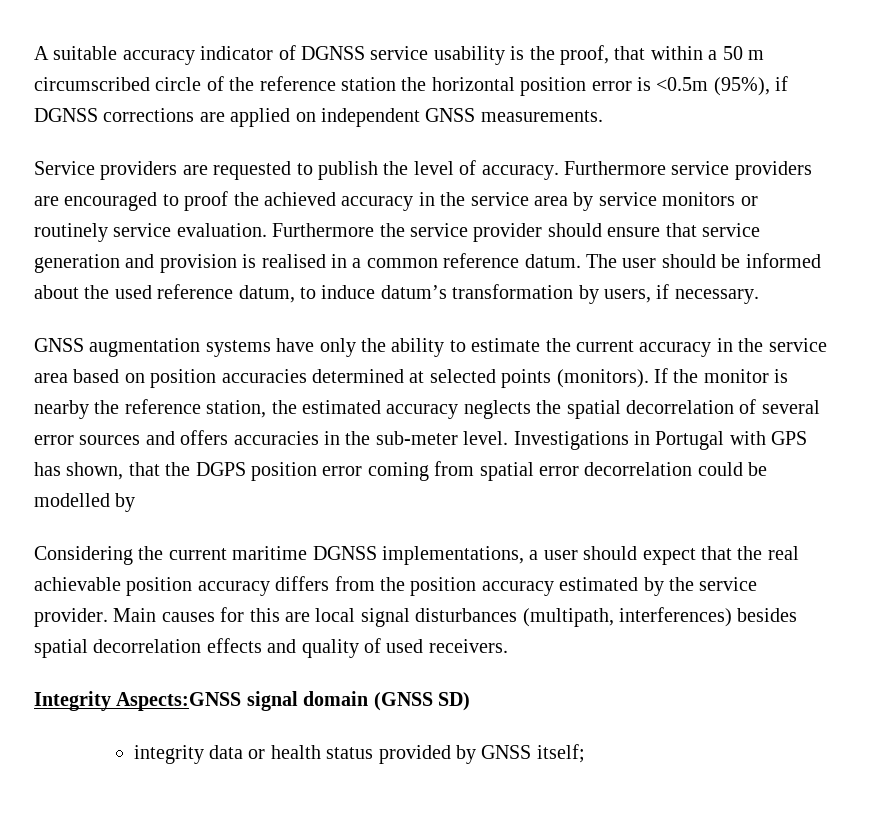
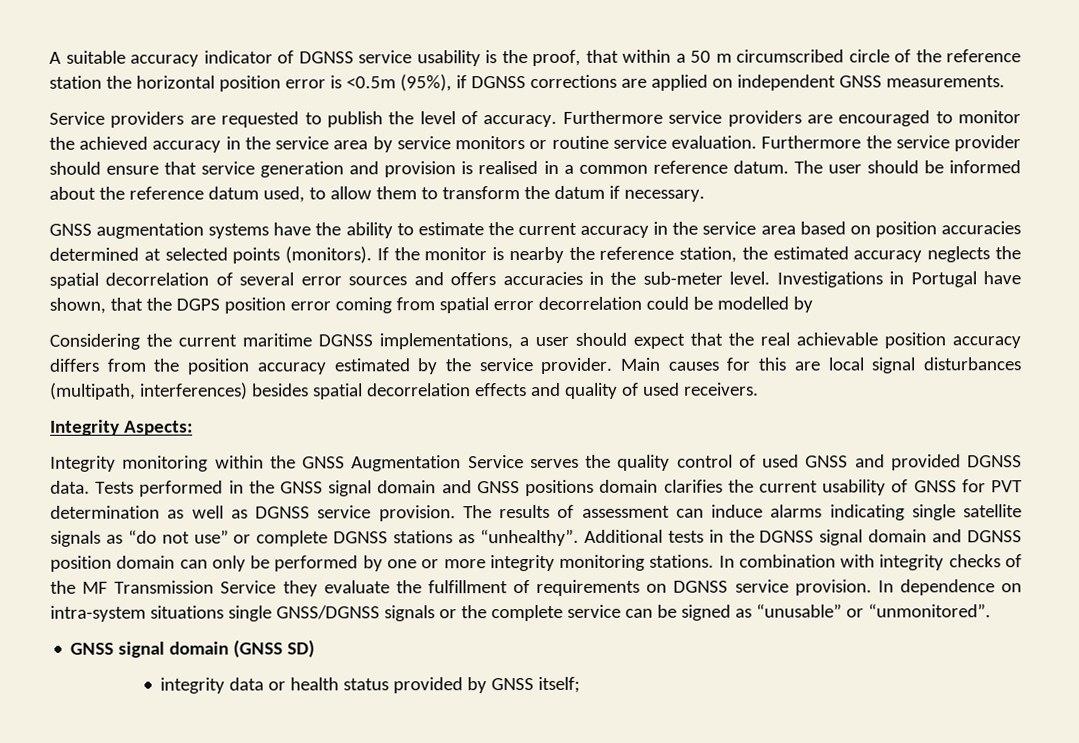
[184,191,229,211] proof -> [958,110,1021,124] monitor
[34,223,108,242] routinely -> [551,135,609,149] routine
[114,284,651,304] used reference datum, to induce datum’s transformation by users, -> [128,185,605,203] reference datum used, to allow them to transform the datum
[319,338,356,357] only -> (312, 229) none
[729,431,808,445] [34,462,61,476] with GPS has -> [983,271,1021,285] have
[116,692,242,711] Aspects:GNSS -> [123,420,193,436] [50,454,1022,472] [50,479,1024,497] [50,504,1022,522] [50,528,1023,547] [50,554,1023,572] [50,579,1022,597] [50,603,991,622] [70,642,115,655] Aspects: // Integrity monitoring within the GNSS Augmentation Service serves the quality control of used GNSS and provided DGNSS data. Tests performed in the GNSS signal domain and GNSS positions domain clarifies the current usability of GNSS for PVT determination as well as DGNSS service provision. The results of assessment can induce alarms indicating single satellite signals as “do not use” or complete DGNSS stations as “unhealthy”. Additional tests in the DGNSS signal domain and DGNSS position domain can only be performed by one or more integrity monitoring stations. In combination with integrity checks of the MF Transmission Service they evaluate the fulfillment of requirements on DGNSS service provision. In dependence on intra-system situations single GNSS/DGNSS signals or the complete service can be signed as “unusable” or “unmonitored”. // GNSS

